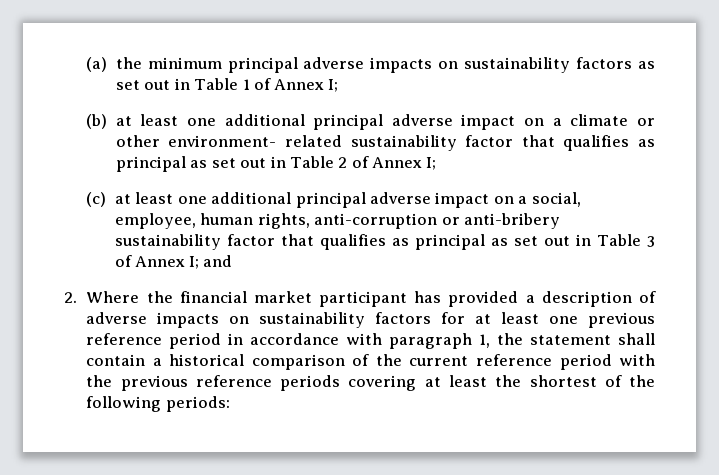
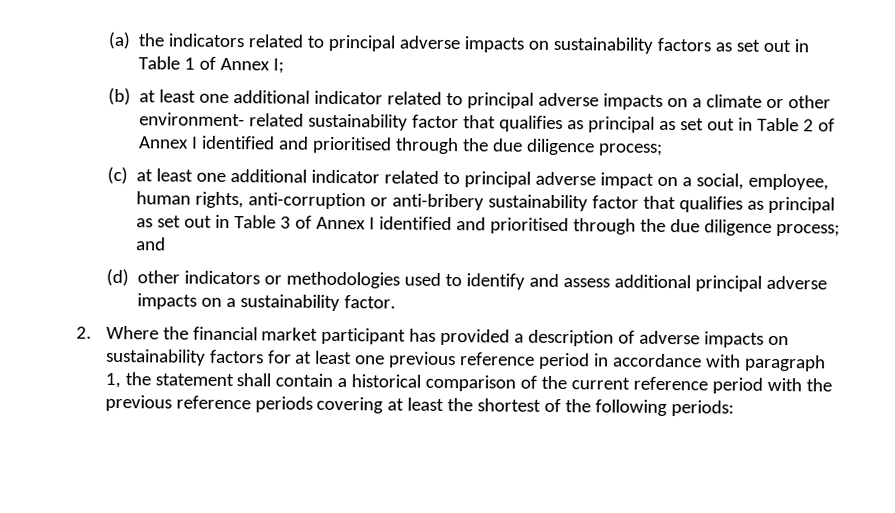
[147,57,222,69] minimum -> [167,33,324,48] indicators related to
[313,114,516,130] principal adverse impact -> [313,90,663,110] indicator related to principal adverse impacts
[425,157,436,170] I; -> [190,135,663,156] I identified and prioritised through the due diligence process;
(292, 198) none -> [310,169,460,185] indicator related to
[188,255,233,269] I; and -> [368,216,840,237] [136,237,167,251] [105,268,827,292] [136,293,396,312] I identified and prioritised through the due diligence process; and // (d) other indicators or methodologies used to identify and assess additional principal adverse impacts on a sustainability factor.

